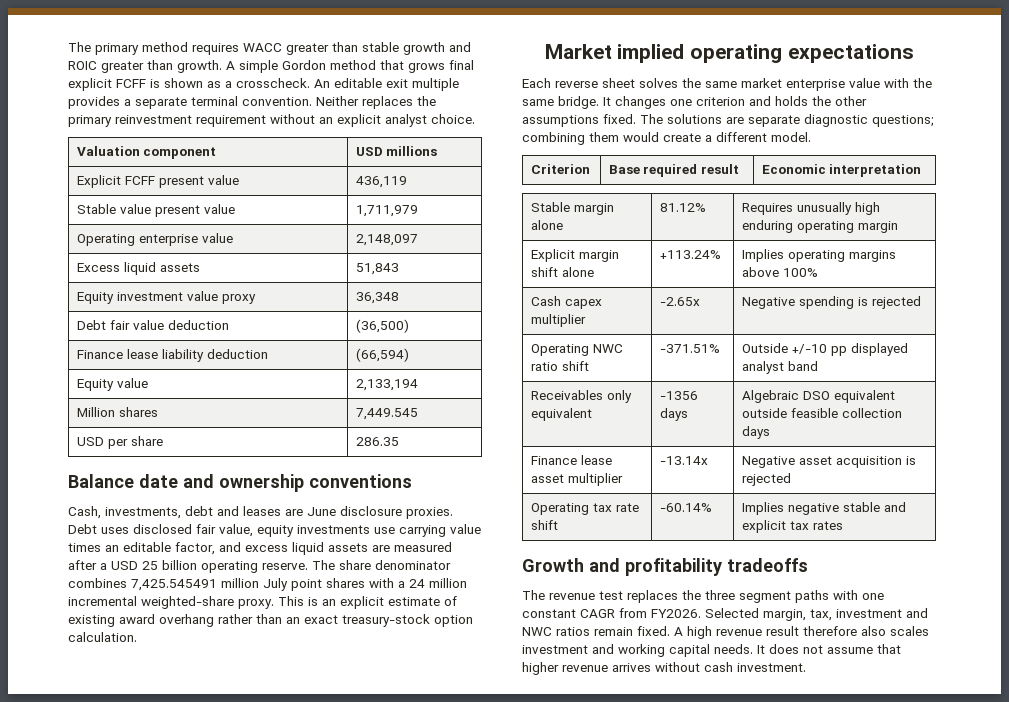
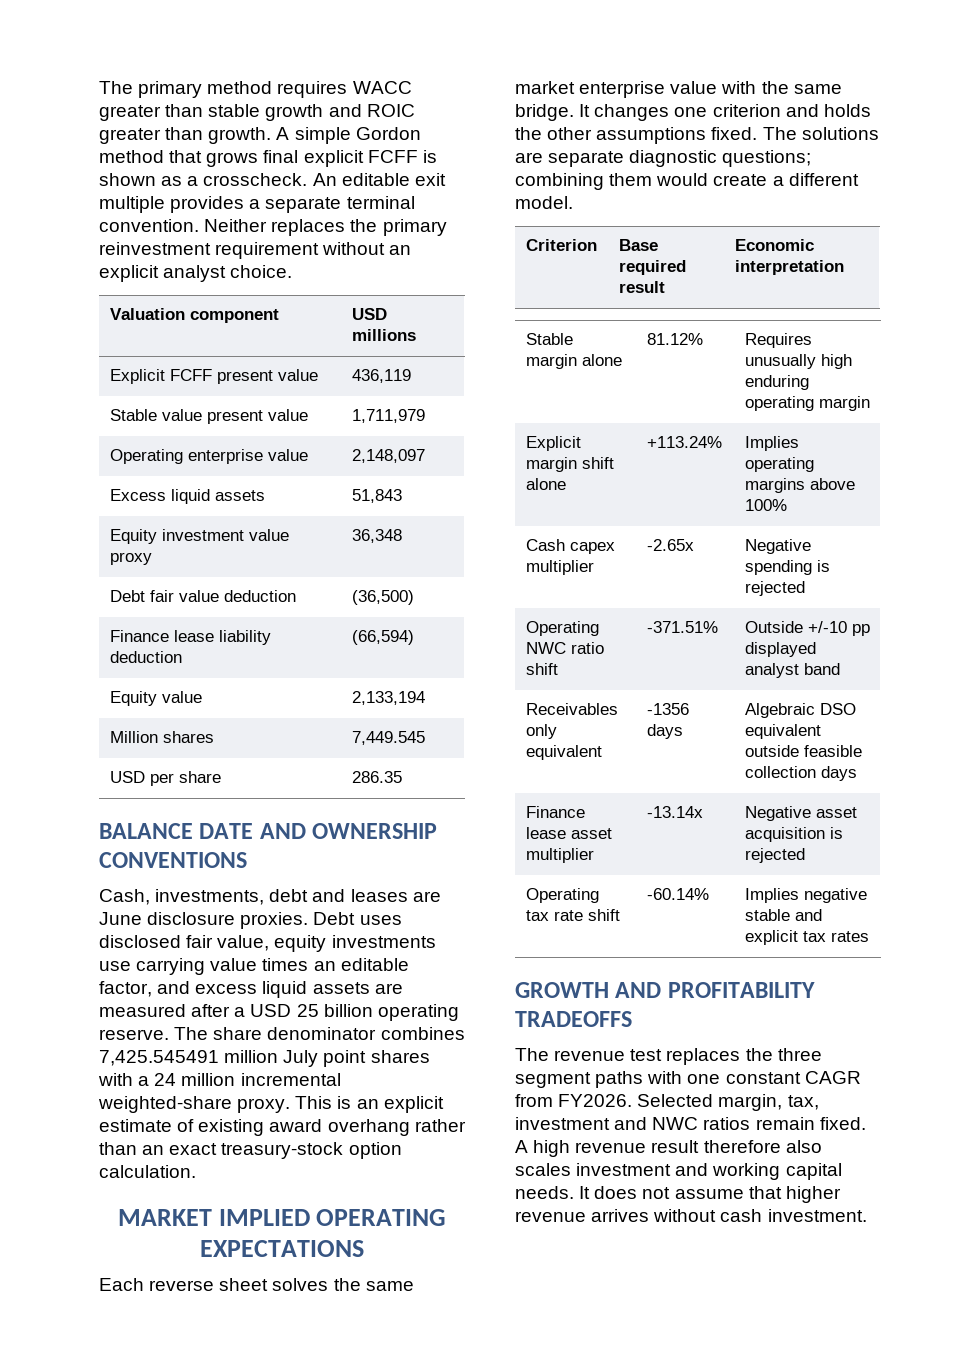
[68,474,412,492] Balance date and ownership conventions -> [99,823,438,839] [99,852,247,868] BALANCE DATE AND OWNERSHIP CONVENTIONS
[544,44,914,63] Market implied operating expectations -> [117,1209,447,1226] [200,1240,364,1257] MARKET IMPLIED OPERATING EXPECTATIONS
[522,558,808,576] Growth and profitability tradeoffs -> [515,982,815,998] [515,1011,632,1027] GROWTH AND PROFITABILITY TRADEOFFS

